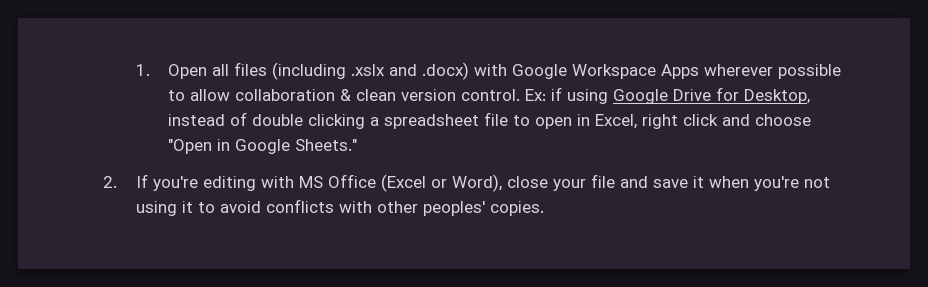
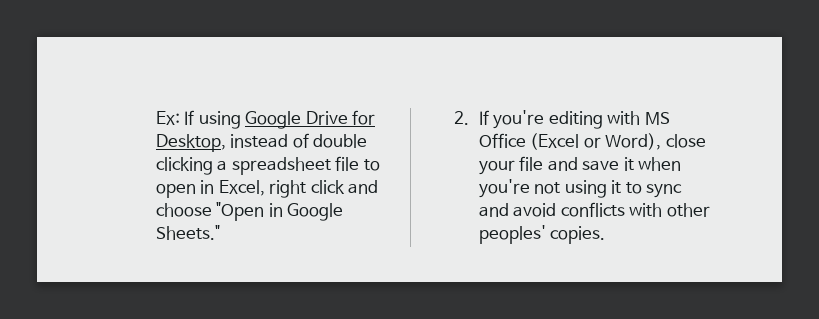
[135,62,841,80] [167,87,562,101] 1. Open all files (including .xslx and .docx) with Google Workspace Apps wherever possible to allow collaboration & clean version control. Ex: if -> [155,110,195,125] Ex: If
(215, 207) none -> [645,184,682,198] [478,203,509,217] sync and

